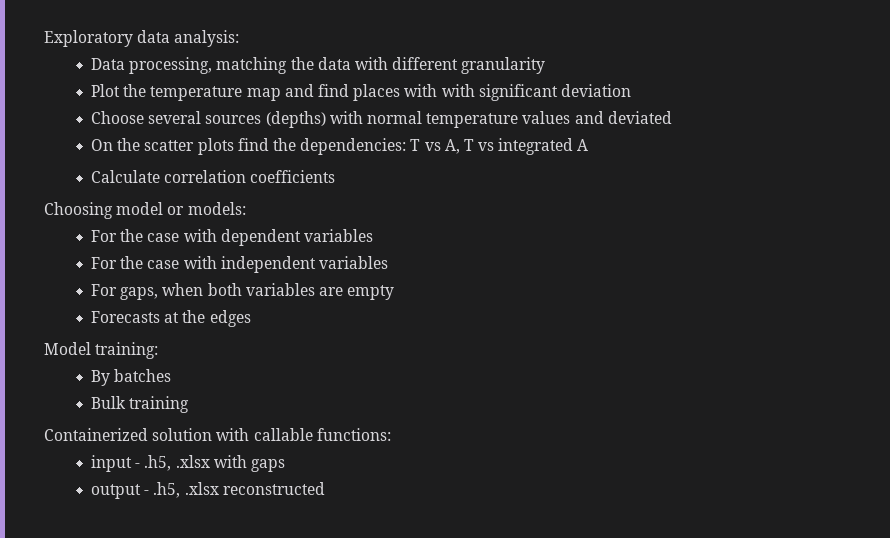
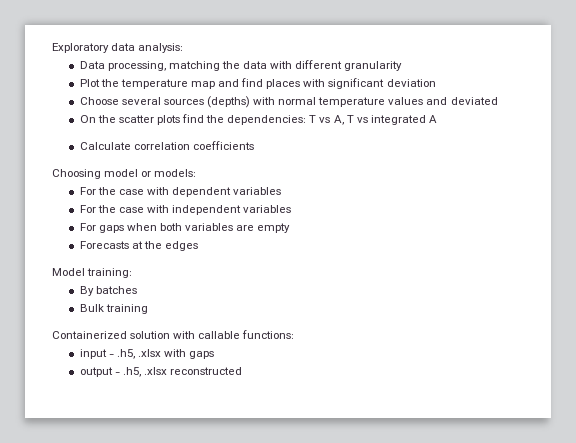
[441,84,475,97] with -> (326, 83) none
[120,287,159,300] gaps, -> [98,225,124,233] gaps

